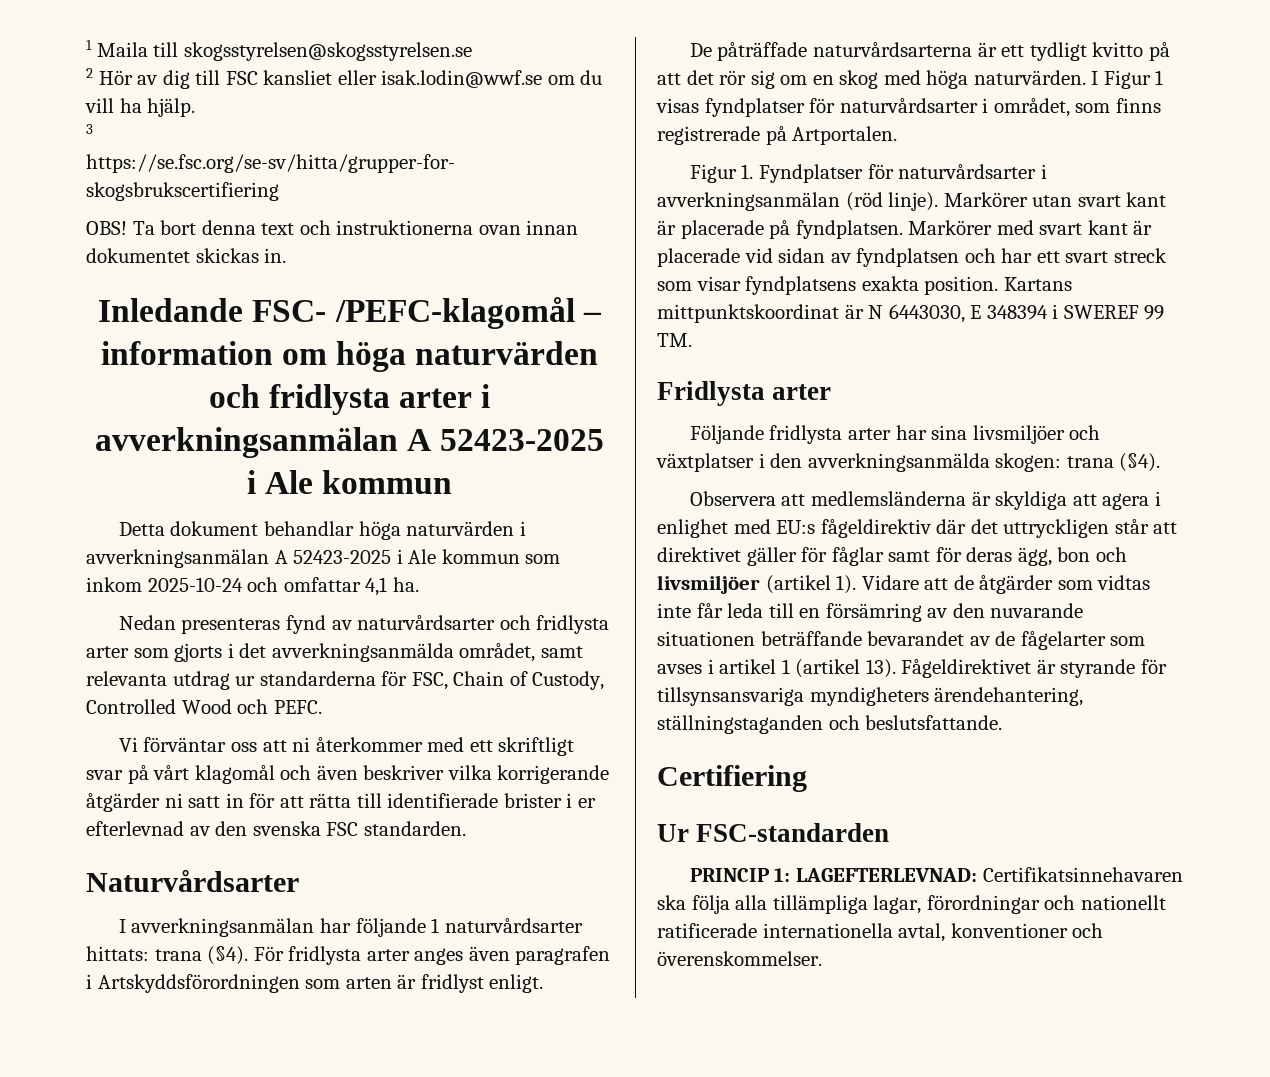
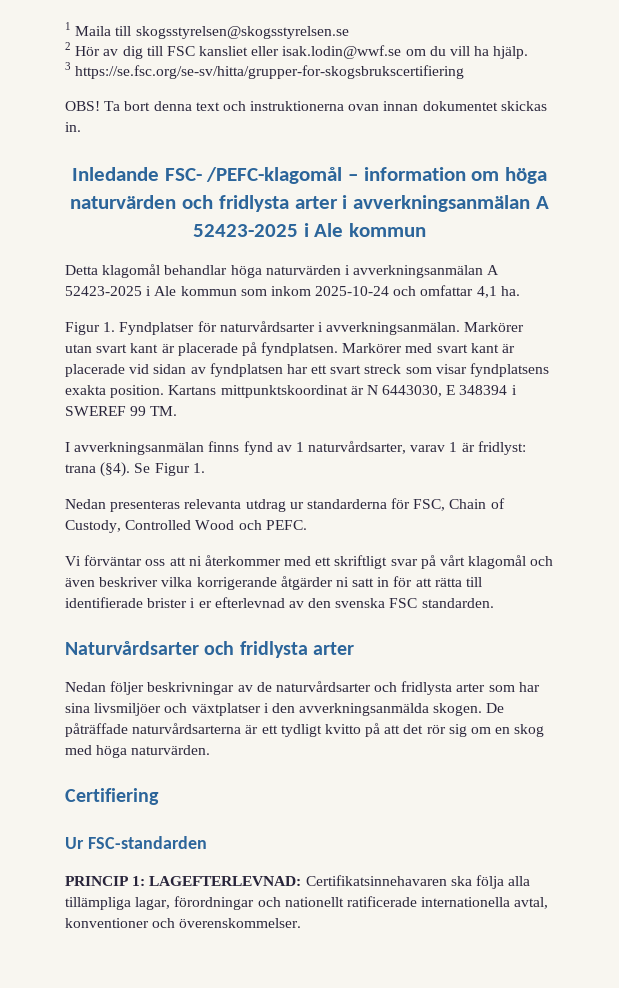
[170,521,259,536] dokument -> [102,264,161,278] klagomål
[118,615,610,634] [86,643,583,662] Nedan presenteras fynd av naturvårdsarter och fridlysta arter som gjorts i det avverkningsanmälda området, samt -> [65,321,525,335] [65,342,516,356] [65,363,550,377] [65,385,517,398] [65,406,178,416] [65,441,526,455] [65,462,205,477] [65,499,181,512] Figur 1. Fyndplatser för naturvårdsarter i avverkningsanmälan. Markörer utan svart kant är placerade på fyndplatsen. Markörer med svart kant är placerade vid sidan av fyndplatsen har ett svart streck som visar fyndplatsens exakta position. Kartans mittpunktskoordinat är N 6443030, E 348394 i SWEREF 99 TM. // I avverkningsanmälan finns fynd av 1 naturvårdsarter, varav 1 är fridlyst: trana (§4). Se Figur 1. // Nedan presenteras
[118,918,583,937] [86,946,611,965] [86,974,544,993] // I avverkningsanmälan har följande 1 naturvårdsarter hittats: trana (§4). För fridlysta arter anges även paragrafen i Artskyddsförordningen som arten är fridlyst enligt. // -> [204,641,354,658] [65,681,540,695] [65,703,483,716] och fridlysta arter // Nedan följer beskrivningar av de naturvårdsarter och fridlysta arter som har sina livsmiljöer och växtplatser i den avverkningsanmälda skogen.
[1091,70,1164,89] [656,98,1161,117] [657,126,898,145] [689,164,1047,183] [657,192,1167,211] [657,220,1153,239] [657,248,1167,267] [657,276,1072,295] [657,304,1165,323] [657,333,692,347] [657,381,832,406] [689,425,1101,444] [656,453,1161,472] [689,491,1161,510] [657,519,1178,538] [657,547,1127,566] [657,575,1151,594] [657,603,1084,622] [657,631,1146,650] [657,659,1167,678] [657,687,1084,706] [657,715,1003,734] I Figur 1 visas fyndplatser för naturvårdsarter i området, som finns registrerade på Artportalen. // Figur 1. Fyndplatser för naturvårdsarter i avverkningsanmälan (röd linje). Markörer utan svart kant är placerade på fyndplatsen. Markörer med svart kant är placerade vid sidan av fyndplatsen och har ett svart streck som visar fyndplatsens exakta position. Kartans mittpunktskoordinat är N 6443030, E 348394 i SWEREF 99 TM. // Fridlysta arter // Följande fridlysta arter har sina livsmiljöer och växtplatser i den avverkningsanmälda skogen: trana (§4). // Observera att medlemsländerna är skyldiga att agera i enlighet med EU:s fågeldirektiv där det uttryckligen står att direktivet gäller för fåglar samt för deras ägg, bon och livsmiljöer (artikel 1). Vidare att de åtgärder som vidtas inte får leda till en försämring av den nuvarande situationen beträffande bevarandet av de fågelarter som avses i artikel 1 (artikel 13). Fågeldirektivet är styrande för tillsynsansvariga myndigheters ärendehantering, ställningstaganden och beslutsfattande. -> (211, 750) none

